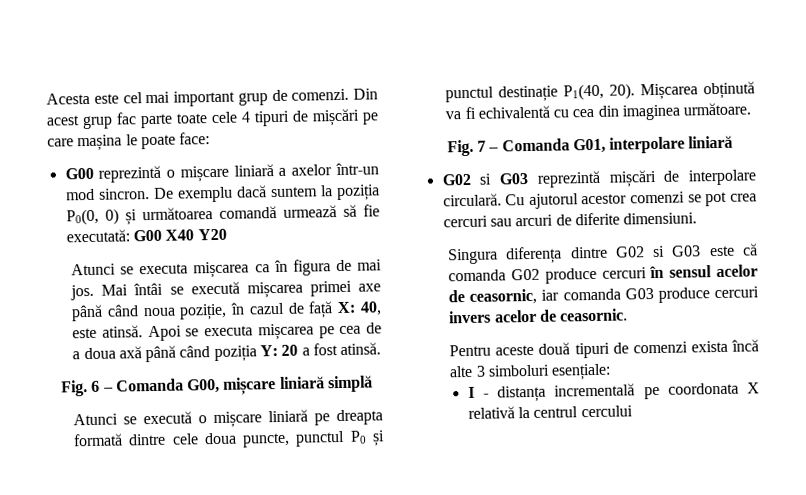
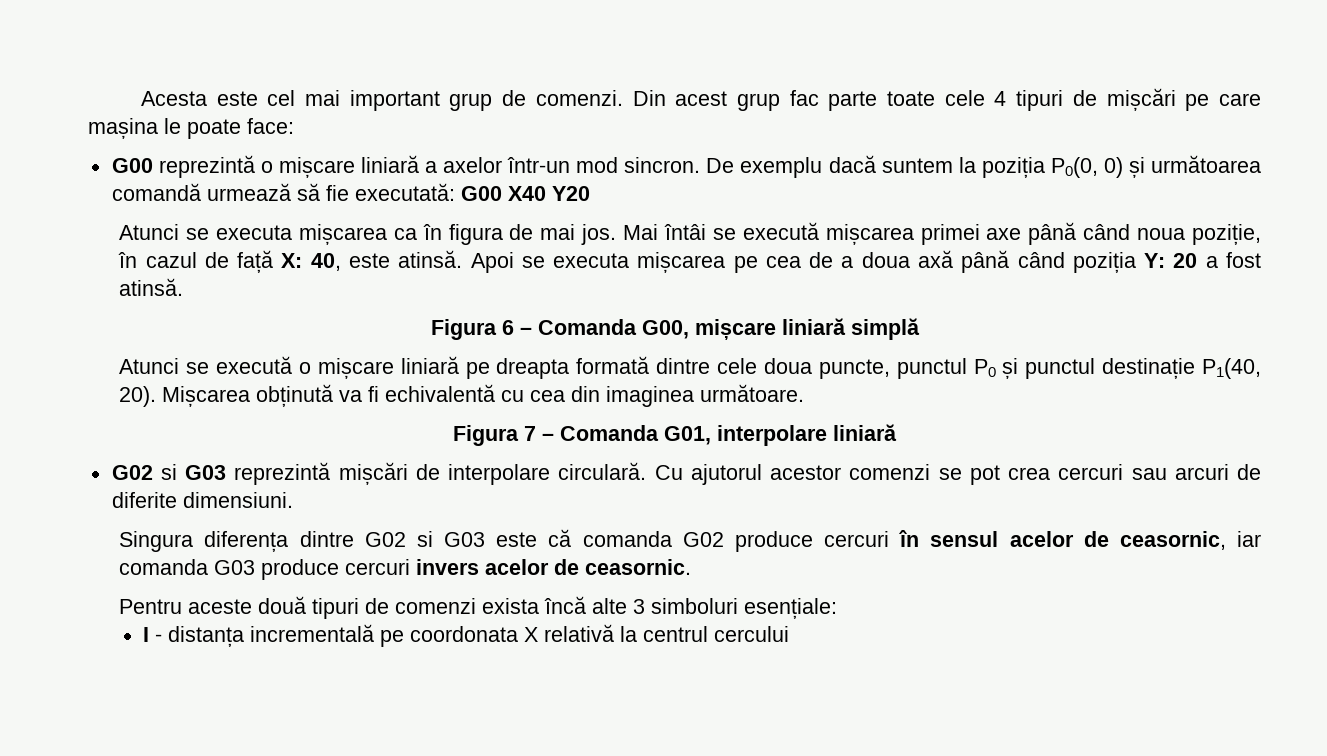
[60,380,88,397] Fig. -> [430,319,497,340] Figura
[446,139,474,157] Fig. -> [453,425,519,446] Figura

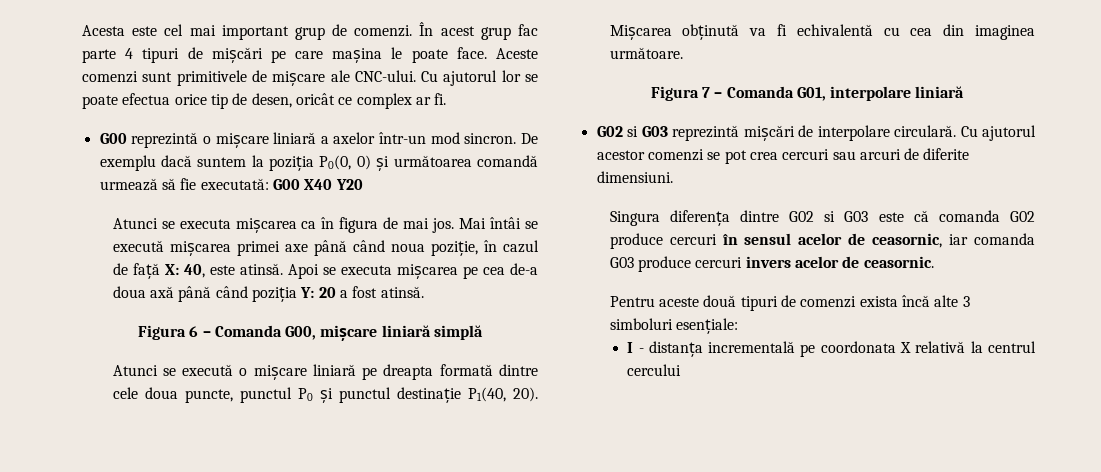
[632,90,666,106] Din -> [419,22,434,36] În
[887,90,985,106] toate cele -> (116, 56) none
[247,118,294,134] face: -> [456,47,538,59] [82,70,539,86] [82,93,447,109] face. Aceste comenzi sunt primitivele de mișcare ale CNC-ului. Cu ajutorul lor se poate efectua orice tip de desen, oricât ce complex ar fi.
[809,252,854,268] de a -> [510,263,538,275] de-a

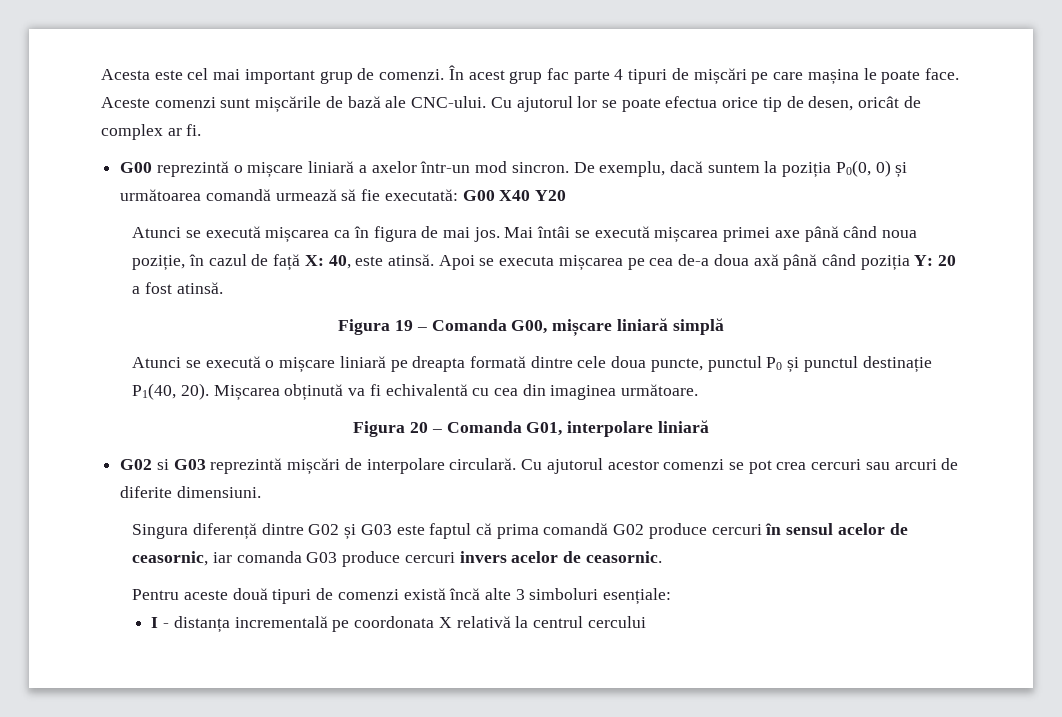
[176,70,326,86] primitivele de mișcare -> [255,96,381,113] mișcările de bază
[338,97,353,105] ce -> [903,96,921,108] de
[99,155,156,171] exemplu -> [599,161,666,177] exemplu,
[179,219,231,229] executa -> [205,226,261,238] execută
[189,326,199,337] 6 -> [395,320,414,331] 19
[701,87,710,98] 7 -> [410,422,429,433] 20
[669,210,730,226] diferența -> [192,523,257,540] diferență
[824,211,836,222] si -> [344,524,357,540] și
[913,210,1000,222] că comanda -> [429,523,609,539] faptul că prima comandă
[859,296,898,307] exista -> [403,588,446,600] există

